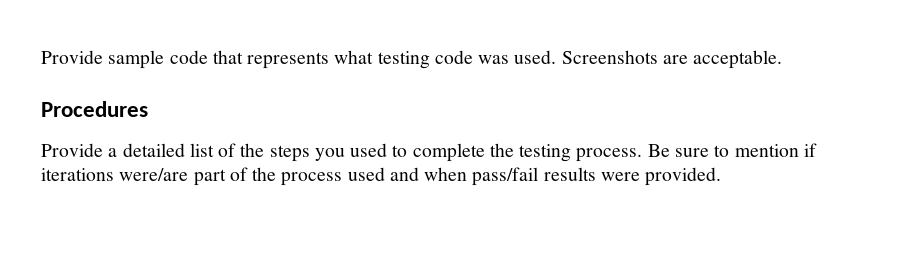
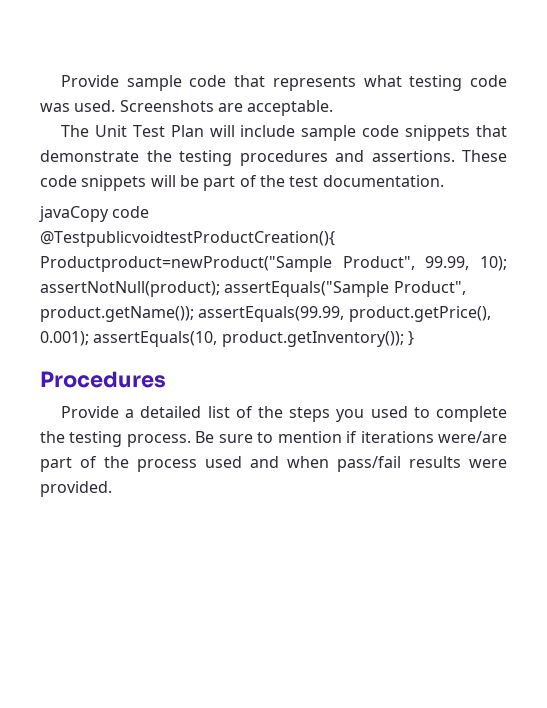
(783, 59) none -> [61,125,508,141] [40,150,507,166] [40,175,444,191] [39,206,150,222] [40,231,335,247] [40,256,508,272] [40,281,466,297] [40,306,491,322] [40,331,414,347] // The Unit Test Plan will include sample code snippets that demonstrate the testing procedures and assertions. These code snippets will be part of the test documentation. // javaCopy code // @TestpublicvoidtestProductCreation(){ Productproduct=newProduct("Sample Product", 99.99, 10); assertNotNull(product); assertEquals("Sample Product", product.getName()); assertEquals(99.99, product.getPrice(), 0.001); assertEquals(10, product.getInventory()); }

